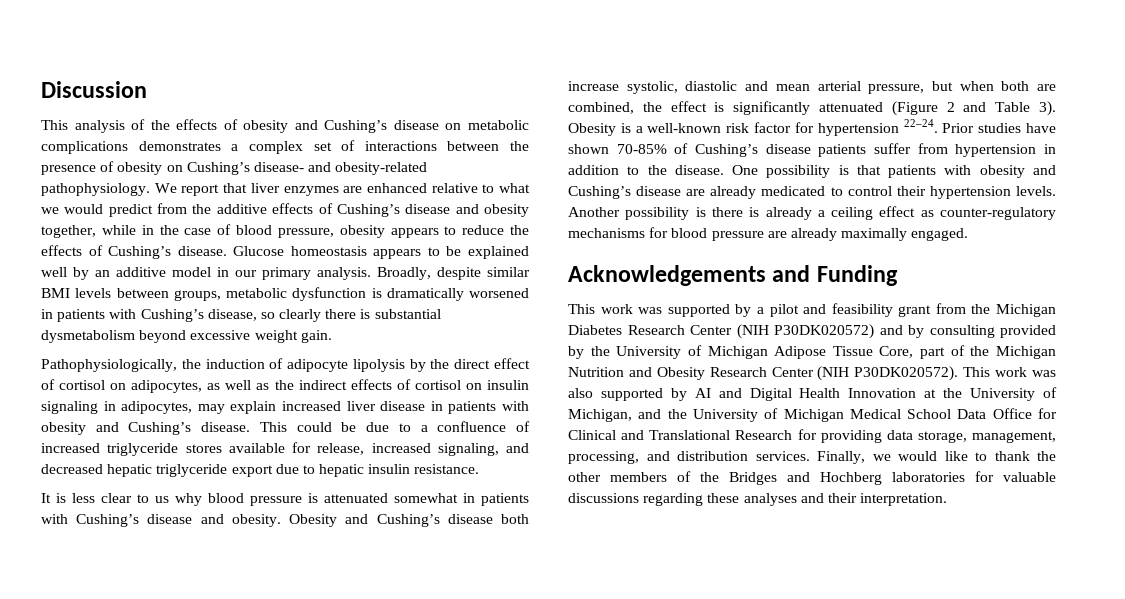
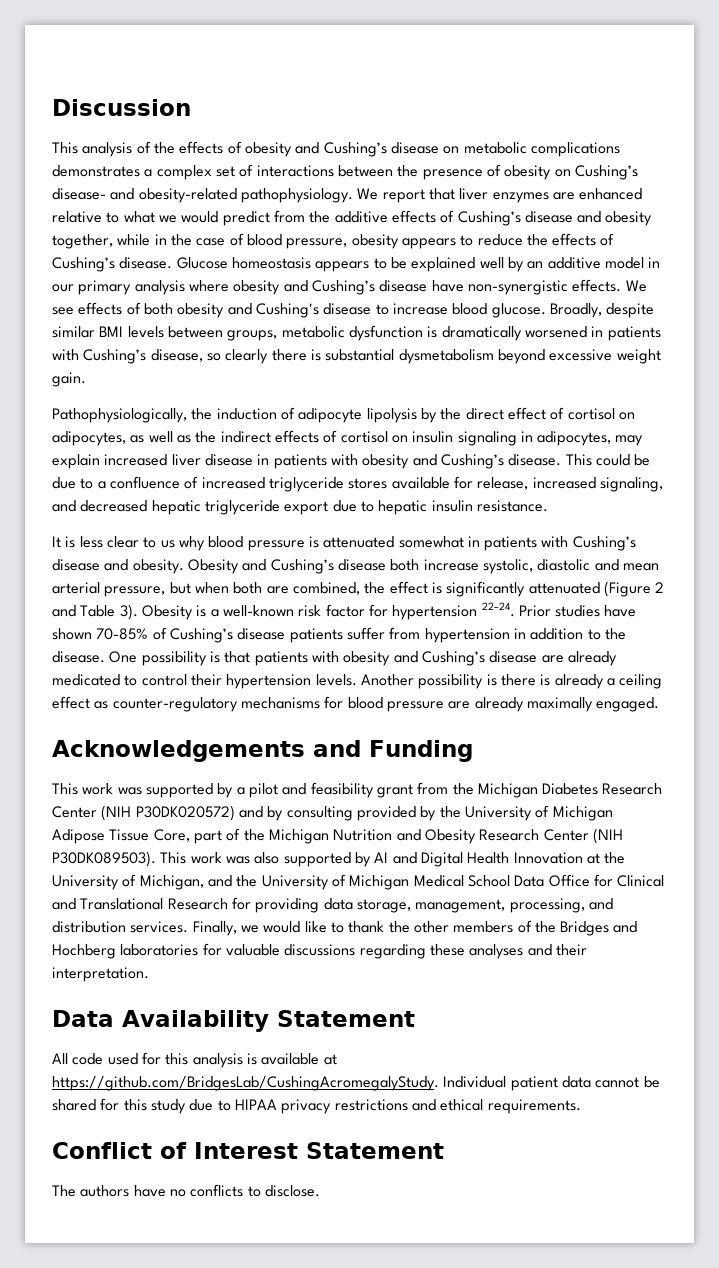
[317,267,371,280] analysis. -> [134,279,647,295] [52,302,546,318] analysis where obesity and Cushing’s disease have non-synergistic effects. We see effects of both obesity and Cushing's disease to increase blood glucose.
[854,366,959,381] P30DK020572). -> [52,851,156,867] P30DK089503).
(948, 499) none -> [52,1010,415,1032] [52,1052,337,1068] [52,1076,660,1091] [52,1098,581,1114] [52,1142,444,1159] [52,1184,320,1197] // Data Availability Statement // All code used for this analysis is available at https://github.com/BridgesLab/CushingAcromegalyStudy. Individual patient data cannot be shared for this study due to HIPAA privacy restrictions and ethical requirements. // Conflict of Interest Statement // The authors have no conflicts to disclose.

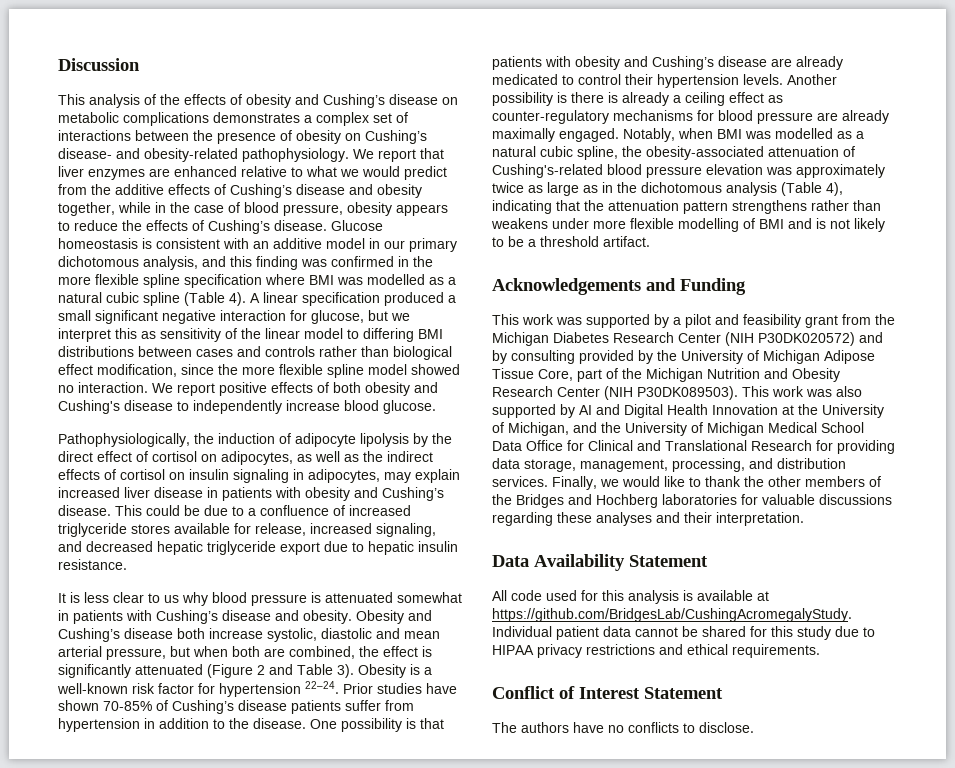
[315,257,524,272] appears to be explained well by -> [142,238,249,249] is consistent with
[134,279,647,295] [52,307,74,315] analysis where obesity and Cushing’s disease have non-synergistic effects. We see -> [58,256,433,270] [58,274,456,288] [58,292,456,306] [58,310,410,324] [58,328,443,342] [58,346,452,360] [58,364,460,378] [58,382,267,396] dichotomous analysis, and this finding was confirmed in the more flexible spline specification where BMI was modelled as a natural cubic spline (Table 4). A linear specification produced a small significant negative interaction for glucose, but we interpret this as sensitivity of the linear model to differing BMI distributions between cases and controls rather than biological effect modification, since the more flexible spline model showed no interaction. We report positive
(389, 309) none -> [193,400,282,414] independently
[549,303,655,318] [52,325,661,341] [52,349,661,364] [52,372,86,387] Broadly, despite similar BMI levels between groups, metabolic dysfunction is dramatically worsened in patients with Cushing’s disease, so clearly there is substantial dysmetabolism beyond excessive weight gain. -> (436, 407) none
(660, 704) none -> [623,128,864,142] [492,146,855,160] [492,164,885,178] [492,182,843,196] [492,200,881,214] [491,218,885,232] [492,236,650,247] Notably, when BMI was modelled as a natural cubic spline, the obesity-associated attenuation of Cushing's-related blood pressure elevation was approximately twice as large as in the dichotomous analysis (Table 4), indicating that the attenuation pattern strengthens rather than weakens under more flexible modelling of BMI and is not likely to be a threshold artifact.

